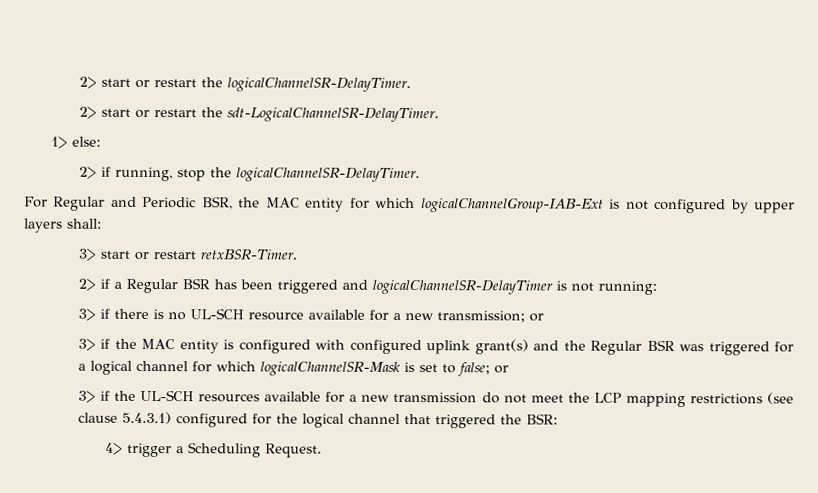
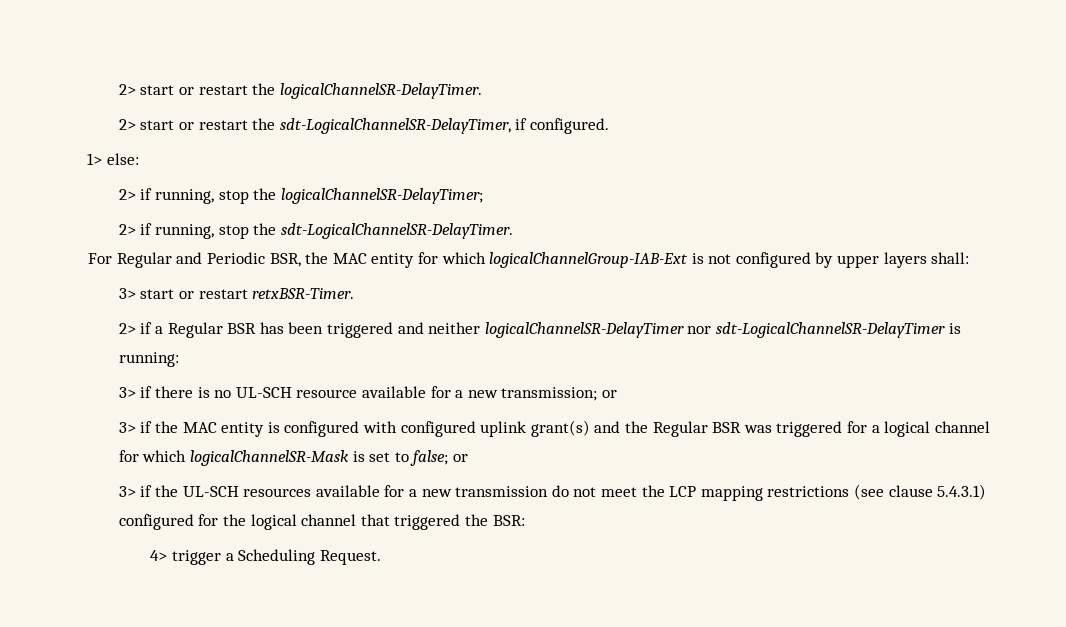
[226,107,439,123] sdt-LogicalChannelSR-DelayTimer. -> [279,118,610,134] sdt-LogicalChannelSR-DelayTimer, if configured.
[235,167,420,183] logicalChannelSR-DelayTimer. -> [280,188,483,204] [118,223,513,239] logicalChannelSR-DelayTimer; // 2> if running, stop the sdt-LogicalChannelSR-DelayTimer.
[371,279,594,295] logicalChannelSR-DelayTimer is not -> [428,322,961,338] neither logicalChannelSR-DelayTimer nor sdt-LogicalChannelSR-DelayTimer is

